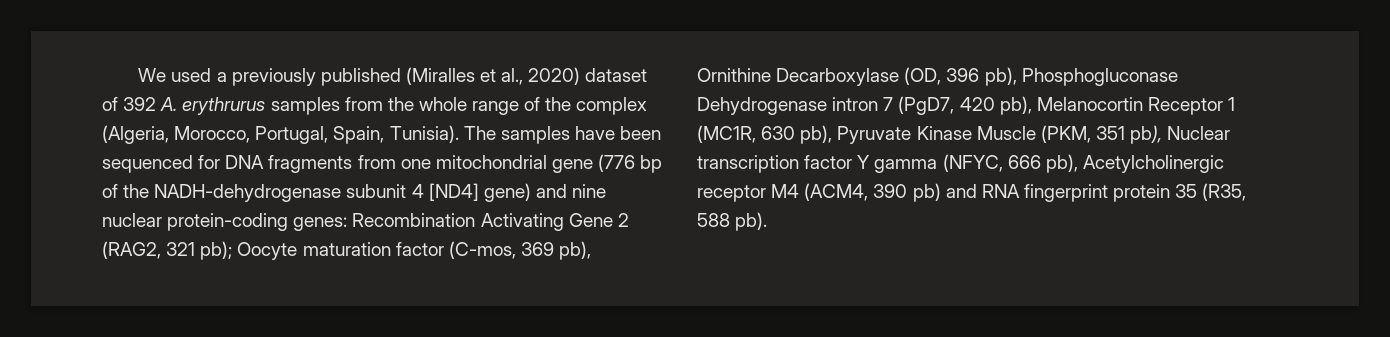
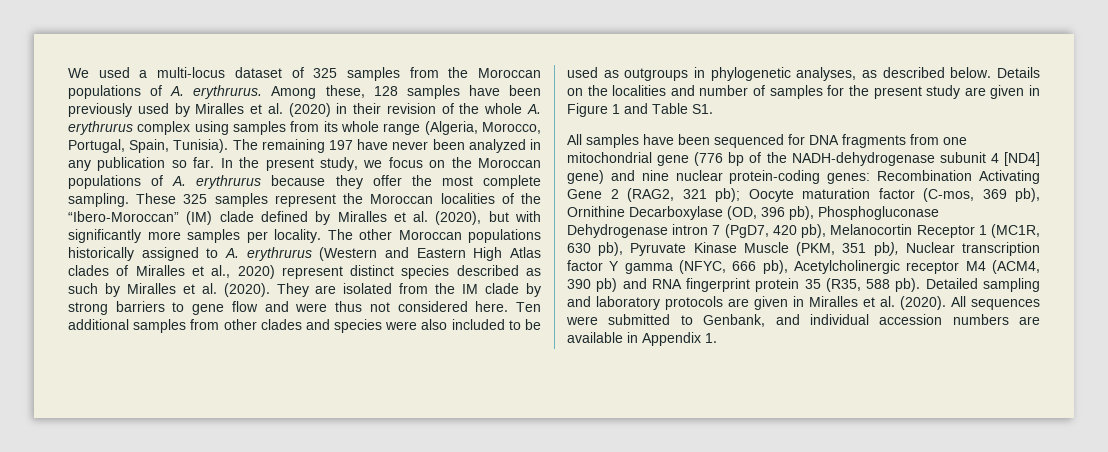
[231,67,648,86] [102,97,648,115] previously published (Miralles et al., 2020) dataset of 392 A. erythrurus samples from the whole range of the complex -> [157,67,541,81] [68,85,541,99] [68,103,541,117] [68,121,421,135] multi-locus dataset of 325 samples from the Moroccan populations of A. erythrurus. Among these, 128 samples have been previously used by Miralles et al. (2020) in their revision of the whole A. erythrurus complex using samples from its whole range
(496, 133) none -> [261,139,541,153] [68,157,541,171] [68,175,541,189] [68,193,541,207] [68,211,542,225] [68,229,541,243] [68,247,541,261] [68,265,541,279] [68,283,541,297] [68,301,541,315] [68,319,541,333] [567,67,1040,81] [567,85,1041,99] [567,103,713,117] [567,134,582,145] remaining 197 have never been analyzed in any publication so far. In the present study, we focus on the Moroccan populations of A. erythrurus because they offer the most complete sampling. These 325 samples represent the Moroccan localities of the “Ibero-Moroccan” (IM) clade defined by Miralles et al. (2020), but with significantly more samples per locality. The other Moroccan populations historically assigned to A. erythrurus (Western and Eastern High Atlas clades of Miralles et al., 2020) represent distinct species described as such by Miralles et al. (2020). They are isolated from the IM clade by strong barriers to gene flow and were thus not considered here. Ten additional samples from other clades and species were also included to be used as outgroups in phylogenetic analyses, as described below. Details on the localities and number of samples for the present study are given in Figure 1 and Table S1. // All
(768, 221) none -> [925,278,1040,292] [567,296,1040,310] [566,314,1040,327] [567,332,717,346] Detailed sampling and laboratory protocols are given in Miralles et al. (2020). All sequences were submitted to Genbank, and individual accession numbers are available in Appendix 1.

